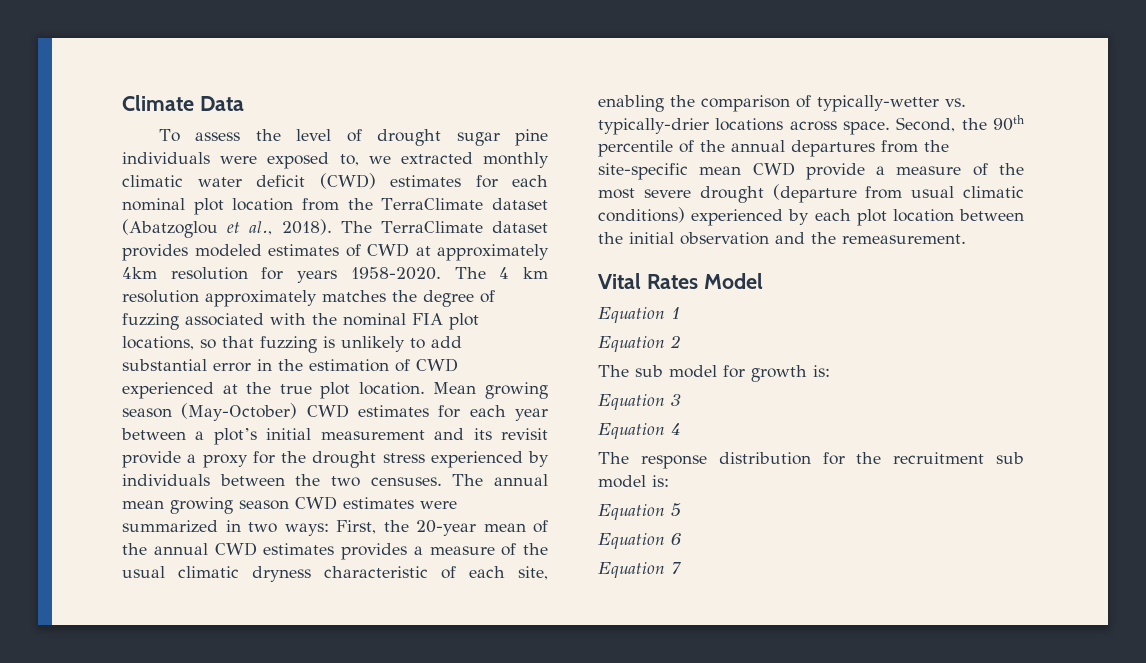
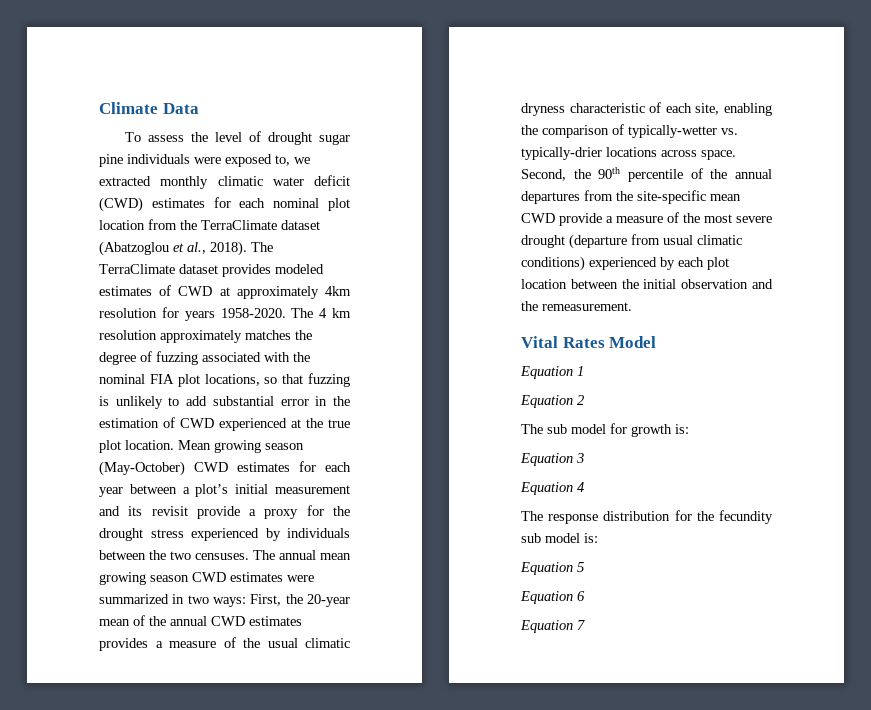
[893,452,985,464] recruitment -> [719,510,773,524] fecundity

